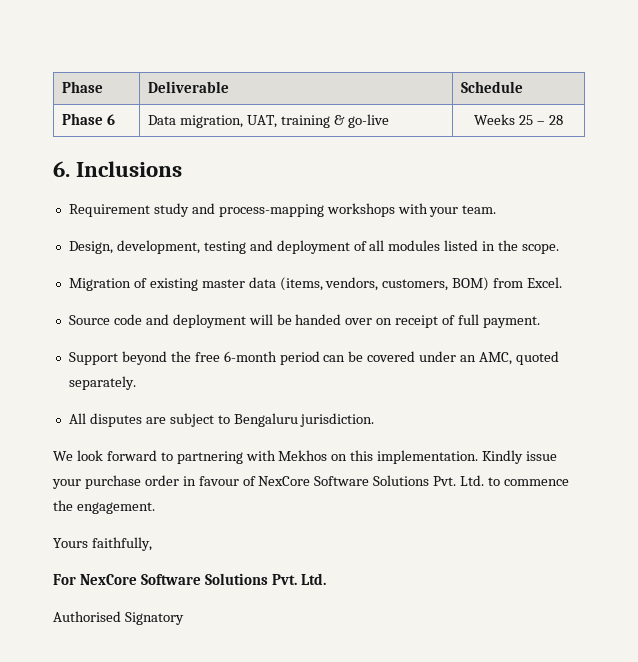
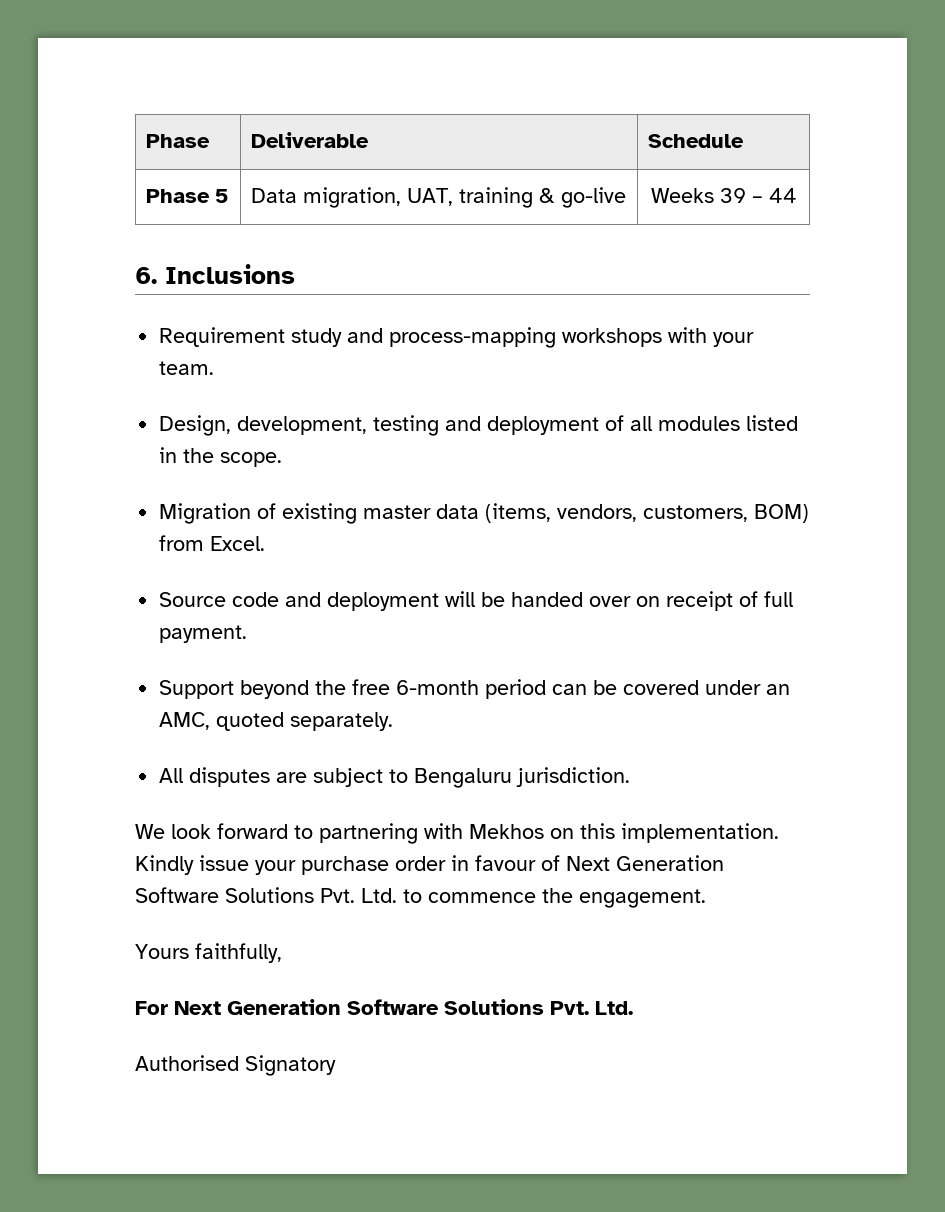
[107,114,116,125] 6 -> [214,189,228,203] 5
[519,115,563,125] 25 – 28 -> [719,188,797,203] 39 – 44
[258,476,311,486] NexCore -> [566,855,724,871] Next Generation
[79,574,137,585] NexCore -> [174,999,341,1015] Next Generation

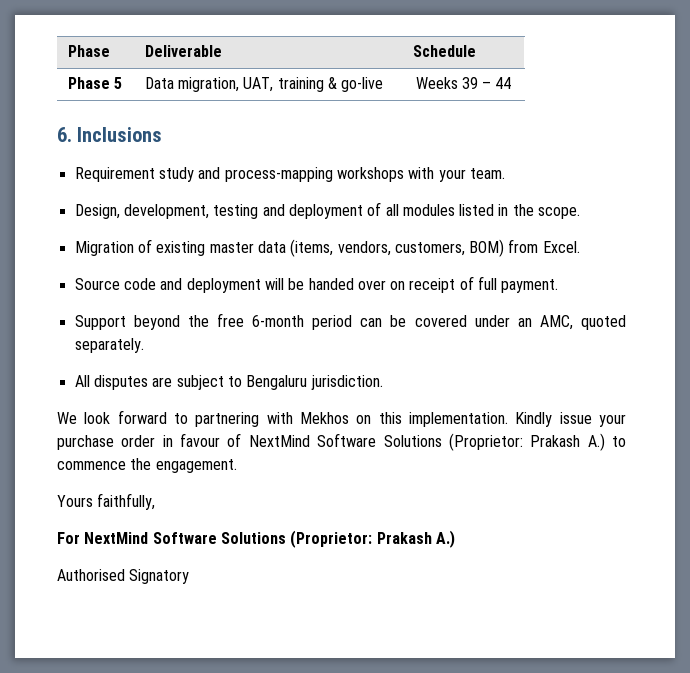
[566,855,724,871] [135,887,397,903] Next Generation Software Solutions Pvt. Ltd. -> [248,433,605,451] NextMind Software Solutions (Proprietor: Prakash A.)
[174,999,633,1015] Next Generation Software Solutions Pvt. Ltd. -> [84,530,455,548] NextMind Software Solutions (Proprietor: Prakash A.)

